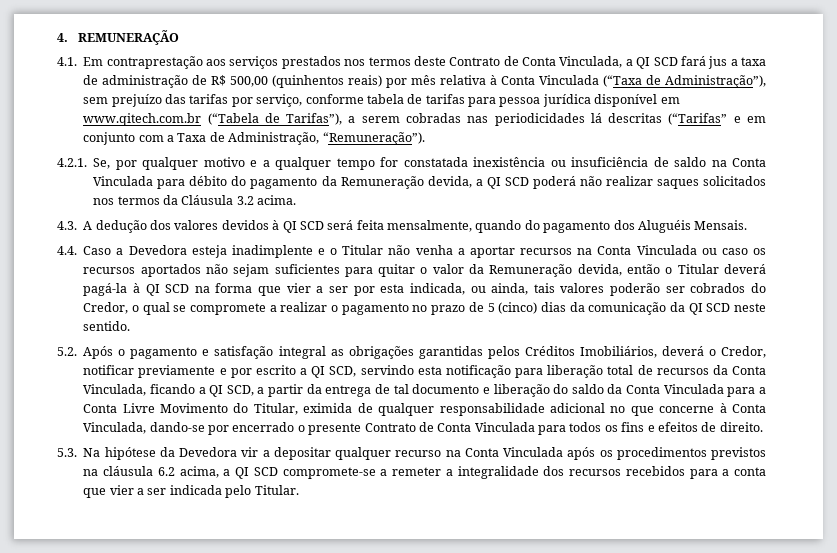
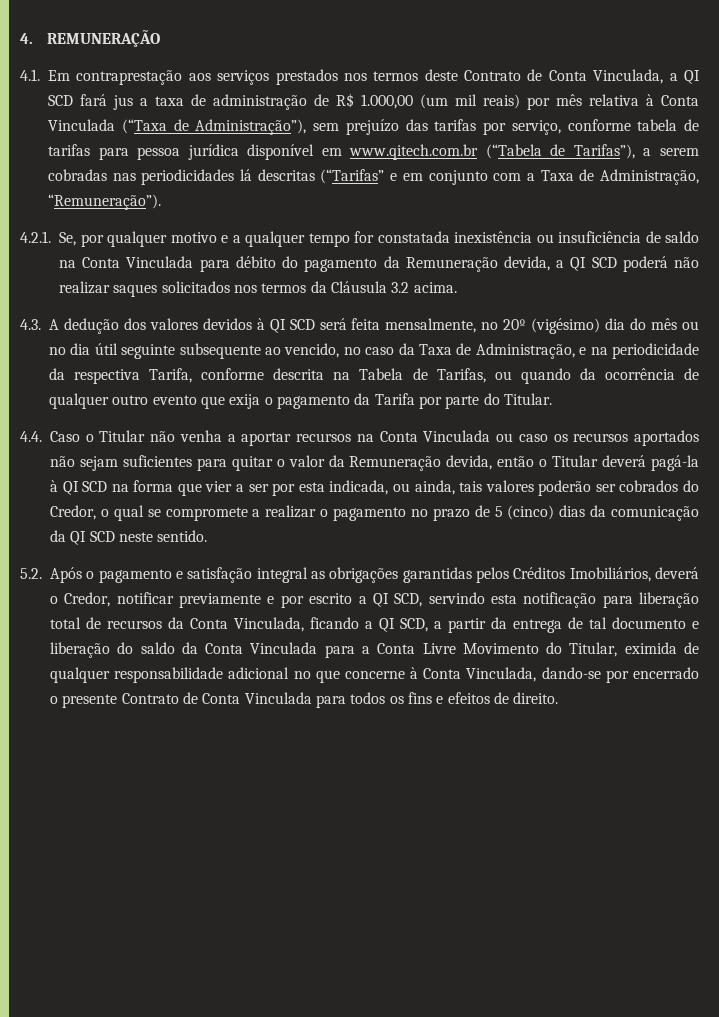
[230,75,345,88] 500,00 (quinhentos -> [361,94,477,109] 1.000,00 (um mil
[475,220,748,233] [57,245,326,258] quando do pagamento dos Aluguéis Mensais. // 4.4. Caso a Devedora esteja inadimplente e -> [481,318,700,334] [49,343,699,359] [49,368,700,384] [49,393,552,409] [20,431,80,442] no 20º (vigésimo) dia do mês ou no dia útil seguinte subsequente ao vencido, no caso da Taxa de Administração, e na periodicidade da respectiva Tarifa, conforme descrita na Tabela de Tarifas, ou quando da ocorrência de qualquer outro evento que exija o pagamento da Tarifa por parte do Titular. // 4.4. Caso
[57,447,766,460] [83,466,766,479] [83,485,299,498] // 5.3. Na hipótese da Devedora vir a depositar qualquer recurso na Conta Vinculada após os procedimentos previstos na cláusula 6.2 acima, a QI SCD compromete-se a remeter a integralidade dos recursos recebidos para a conta que vier a ser indicada pelo Titular. -> (559, 698) none

